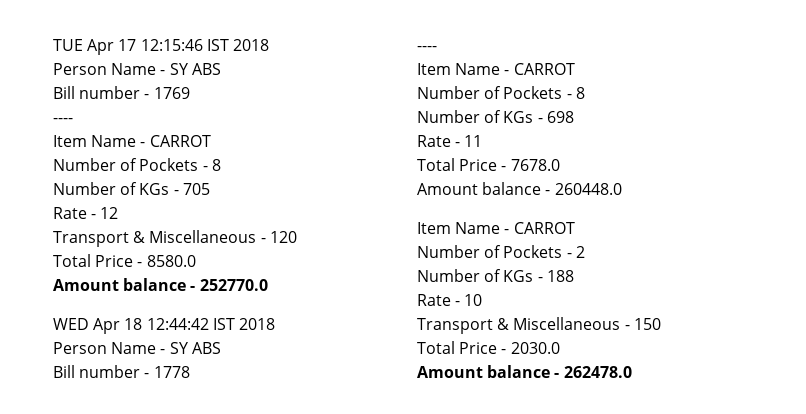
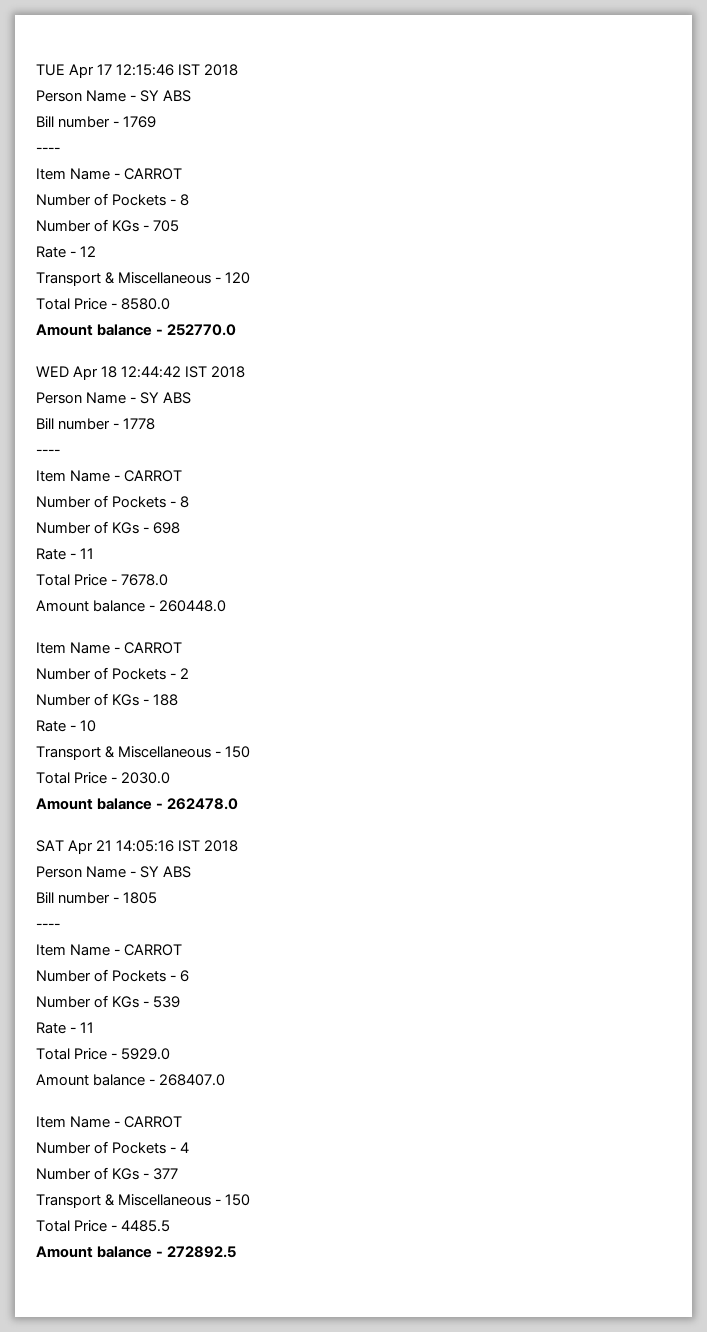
(632, 372) none -> [36,840,239,854] [36,866,192,878] [36,892,158,904] [36,923,60,929] [36,944,183,956] [36,969,190,982] [36,995,181,1008] [36,1022,95,1034] [36,1048,171,1060] [36,1074,226,1086] [36,1116,183,1128] [36,1141,190,1154] [36,1167,179,1180] [36,1194,251,1208] [36,1220,171,1232] [36,1246,237,1258] // SAT Apr 21 14:05:16 IST 2018 // Person Name - SY ABS // Bill number - 1805 // ---- // Item Name - CARROT // Number of Pockets - 6 // Number of KGs - 539 // Rate - 11 // Total Price - 5929.0 // Amount balance - 268407.0 // Item Name - CARROT // Number of Pockets - 4 // Number of KGs - 377 // Transport & Miscellaneous - 150 // Total Price - 4485.5 // Amount balance - 272892.5

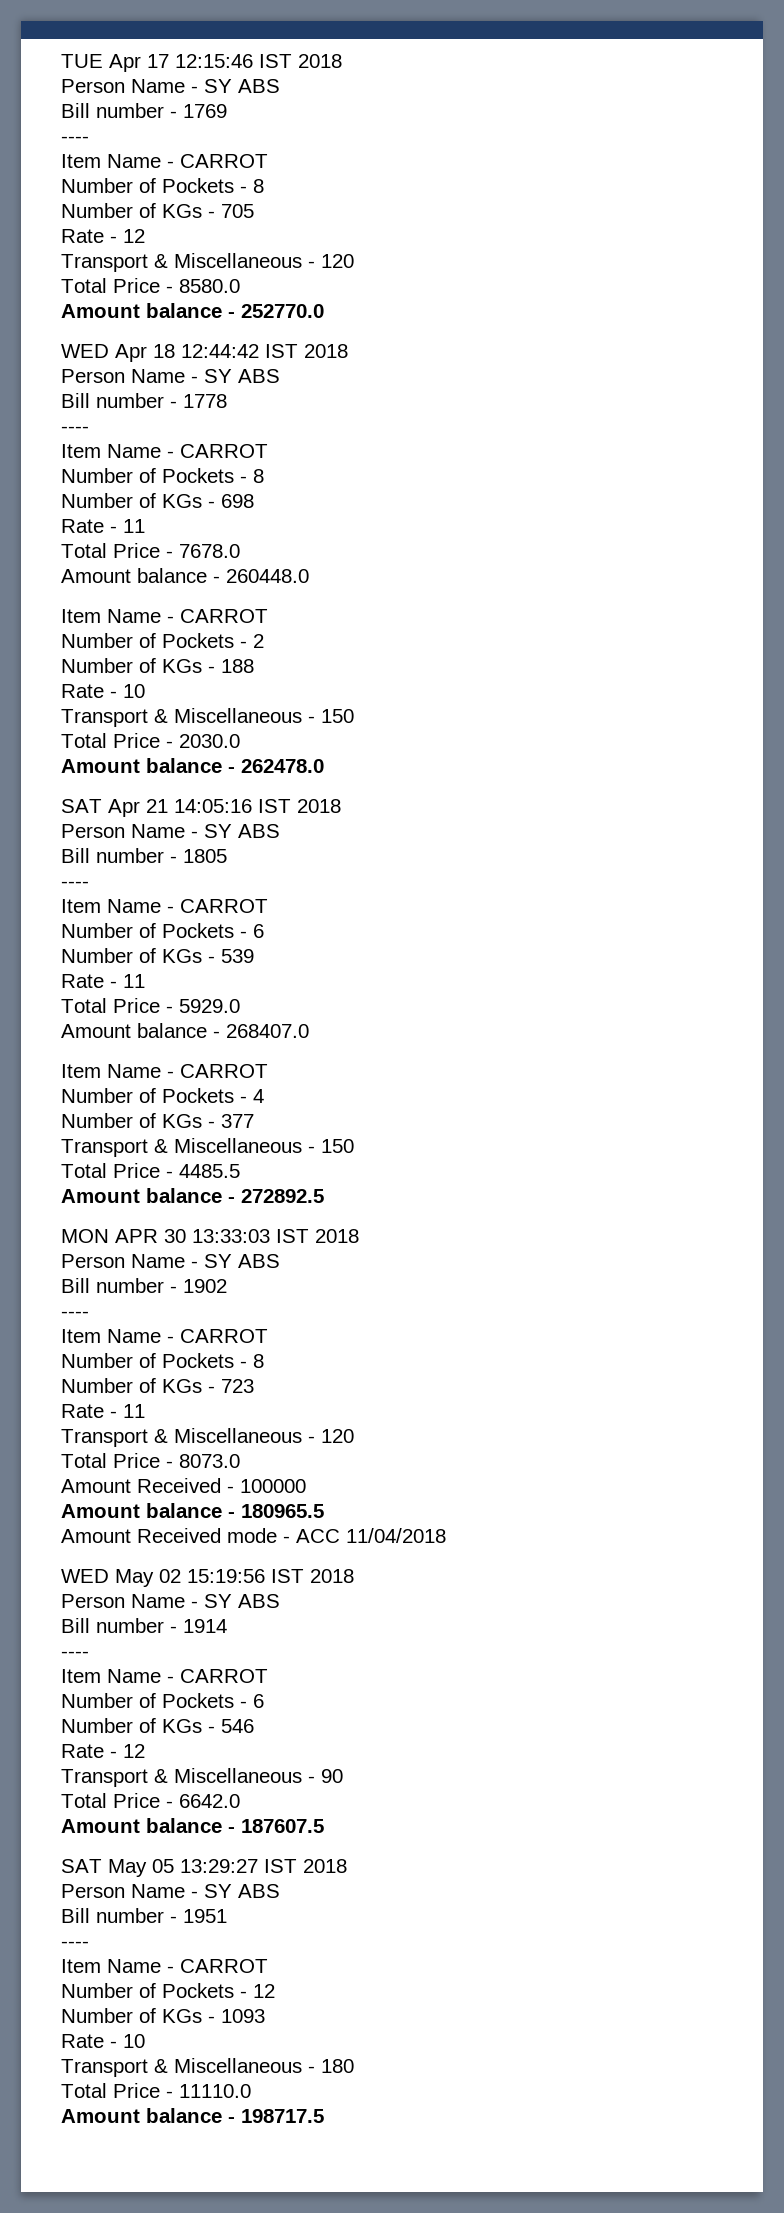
(237, 1252) none -> [61,1229,359,1243] [61,1254,280,1268] [61,1278,227,1293] [61,1311,89,1318] [61,1329,268,1343] [61,1353,264,1368] [61,1378,254,1393] [61,1404,145,1418] [61,1428,354,1447] [61,1453,240,1468] [61,1478,306,1493] [61,1503,324,1518] [61,1528,446,1543] [61,1569,354,1587] [61,1594,280,1608] [61,1618,227,1633] [61,1651,89,1658] [61,1669,268,1683] [61,1693,264,1708] [61,1718,254,1733] [61,1744,145,1758] [61,1768,343,1787] [61,1793,240,1808] [61,1818,324,1833] [61,1859,347,1877] [61,1884,280,1898] [61,1908,227,1923] [61,1941,89,1948] [61,1959,268,1973] [61,1983,275,1998] [61,2008,265,2023] [61,2034,145,2048] [61,2058,354,2077] [61,2083,251,2098] [61,2108,324,2123] // MON APR 30 13:33:03 IST 2018 // Person Name - SY ABS // Bill number - 1902 // ---- // Item Name - CARROT // Number of Pockets - 8 // Number of KGs - 723 // Rate - 11 // Transport & Miscellaneous - 120 // Total Price - 8073.0 // Amount Received - 100000 // Amount balance - 180965.5 // Amount Received mode - ACC 11/04/2018 // WED May 02 15:19:56 IST 2018 // Person Name - SY ABS // Bill number - 1914 // ---- // Item Name - CARROT // Number of Pockets - 6 // Number of KGs - 546 // Rate - 12 // Transport & Miscellaneous - 90 // Total Price - 6642.0 // Amount balance - 187607.5 // SAT May 05 13:29:27 IST 2018 // Person Name - SY ABS // Bill number - 1951 // ---- // Item Name - CARROT // Number of Pockets - 12 // Number of KGs - 1093 // Rate - 10 // Transport & Miscellaneous - 180 // Total Price - 11110.0 // Amount balance - 198717.5

